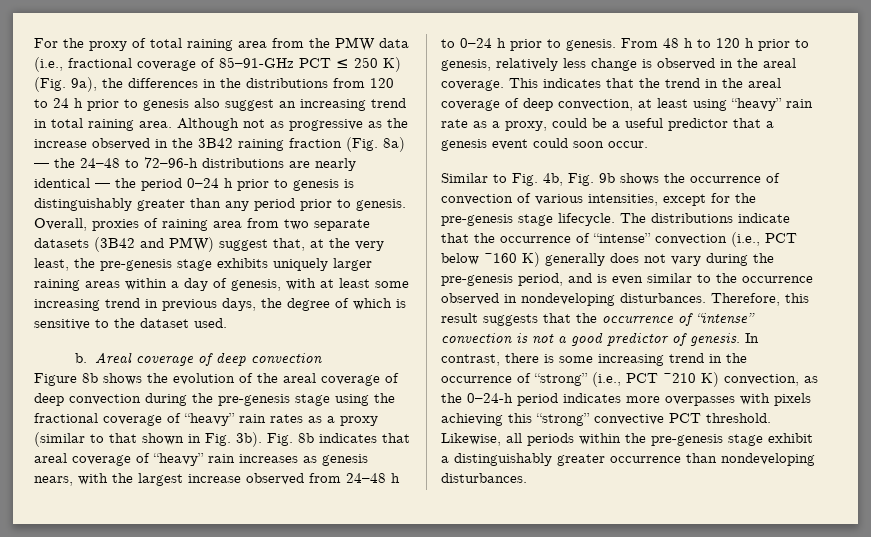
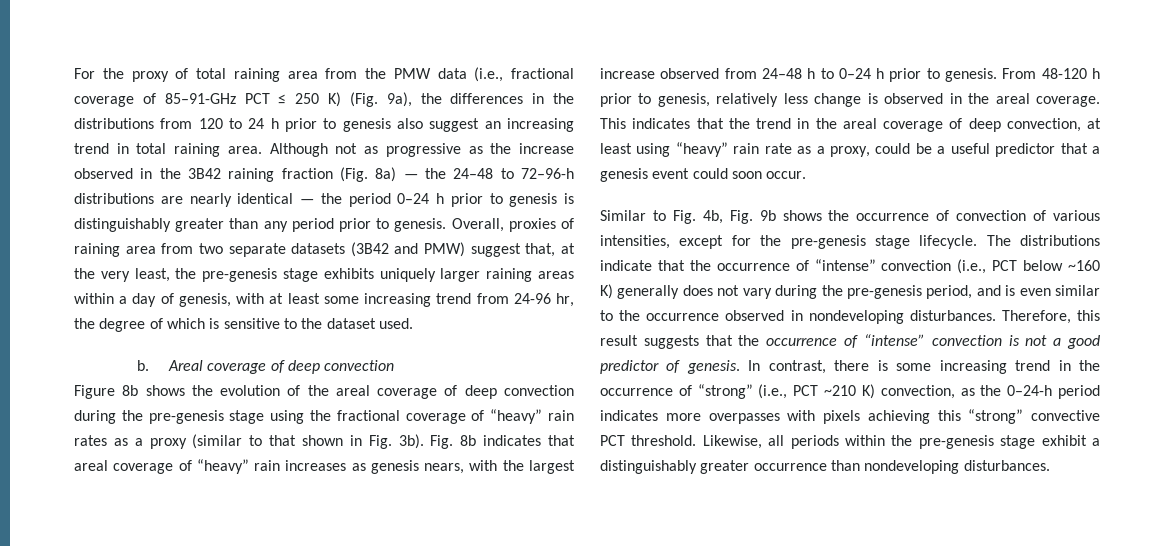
[145,298,256,311] in previous days, -> [476,293,574,307] from 24-96 hr,
[663,38,740,48] 48 h to 120 -> [1041,68,1087,79] 48-120

